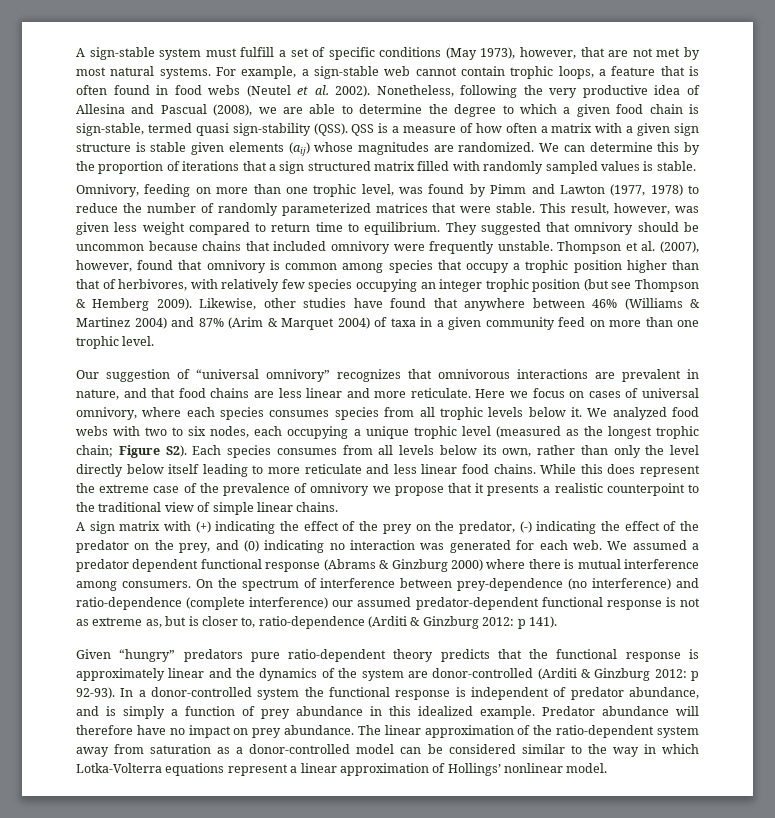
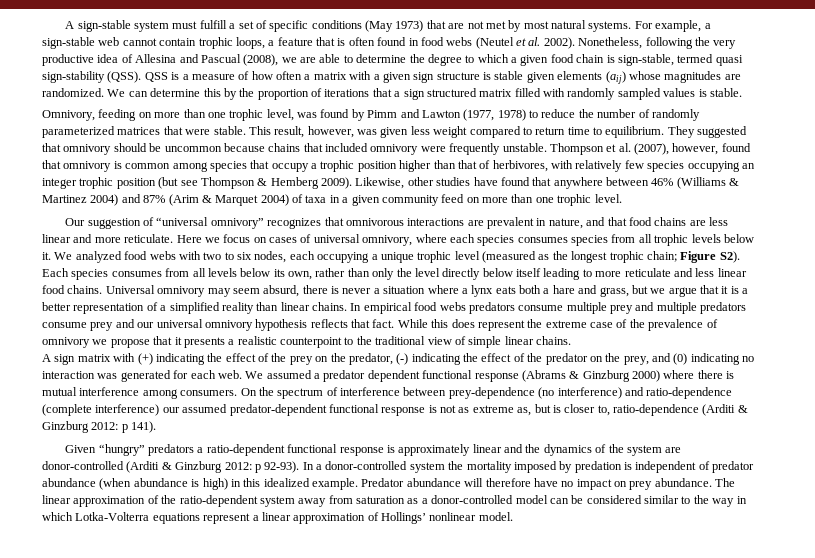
[480,47,577,59] 1973), however, -> [395,20,424,32] 1973)
(536, 469) none -> [105,285,749,297] [42,302,747,314] [42,319,395,331] Universal omnivory may seem absurd, there is never a situation where a lynx eats both a hare and grass, but we argue that it is a better representation of a simplified reality than linear chains. In empirical food webs predators consume multiple prey and multiple predators consume prey and our universal omnivory hypothesis reflects that fact.
[250,649,549,662] pure ratio-dependent theory predicts that the -> [197,444,285,456] a ratio-dependent
[329,687,699,700] [76,706,363,719] functional response is independent of predator abundance, and is simply a function of prey abundance -> [466,461,755,473] [42,478,228,490] mortality imposed by predation is independent of predator abundance (when abundance is high)

